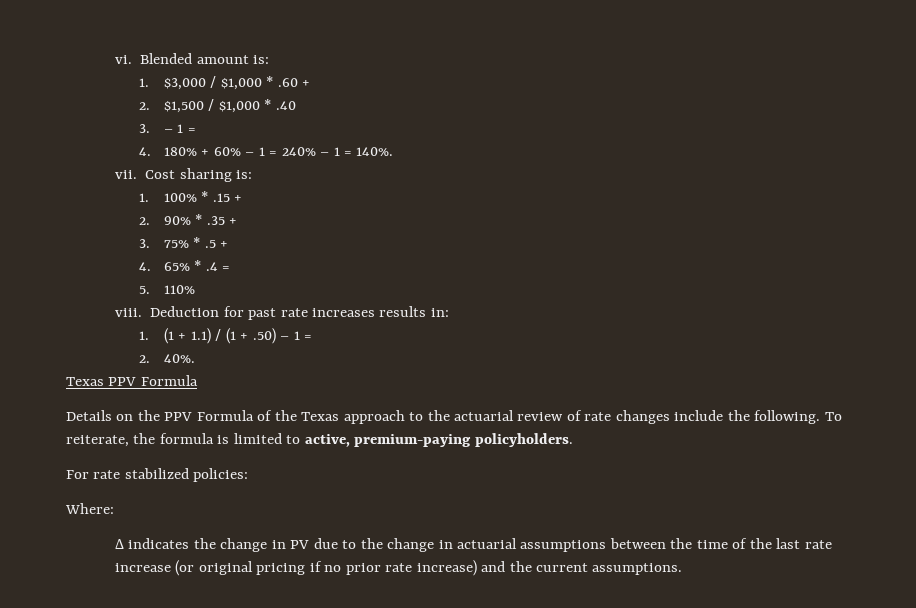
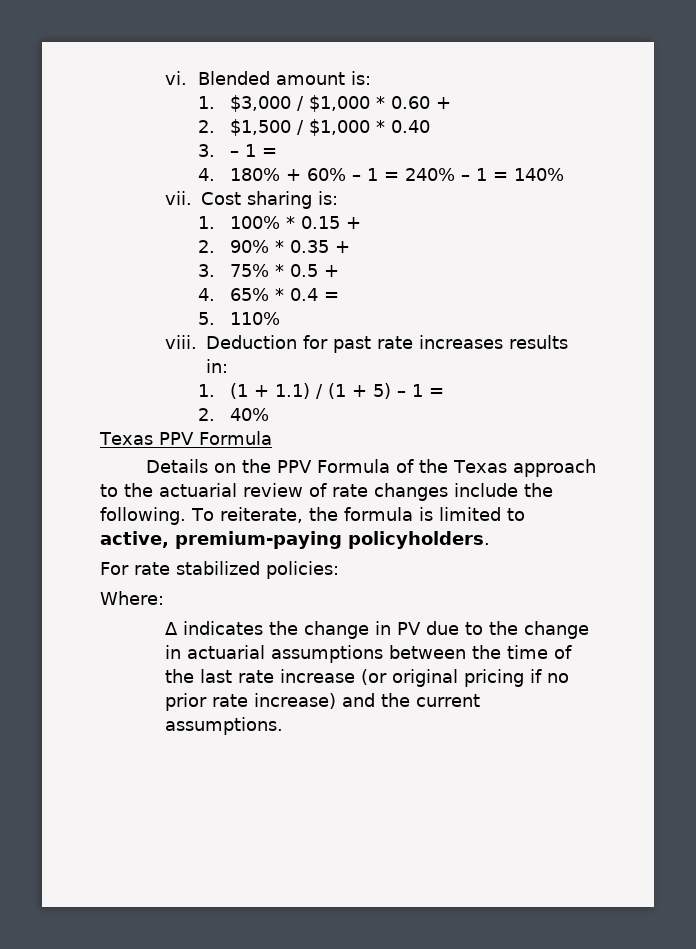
[277,78,298,87] .60 -> [391,96,431,109] 0.60
[275,101,296,110] .40 -> [391,120,431,133] 0.40
[356,147,394,156] 140%. -> [514,168,565,181] 140%
[212,193,230,202] .15 -> [301,216,341,229] 0.15
[206,216,225,225] .35 -> [290,240,330,253] 0.35
[204,240,216,248] .5 -> [290,264,319,277] 0.5
[205,262,218,271] .4 -> [290,288,319,301] 0.4
[252,328,276,344] .50) -> [373,383,392,399] 5)
[163,354,195,363] 40%. -> [230,408,270,421] 40%

